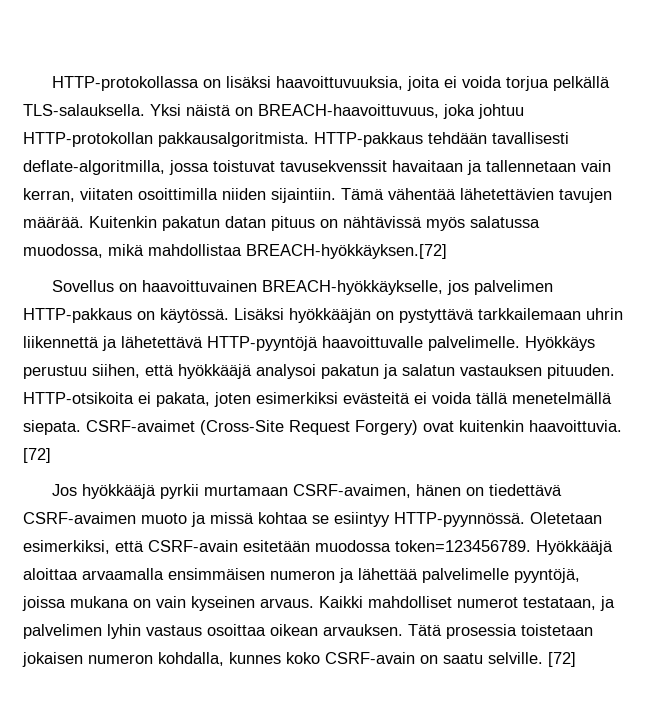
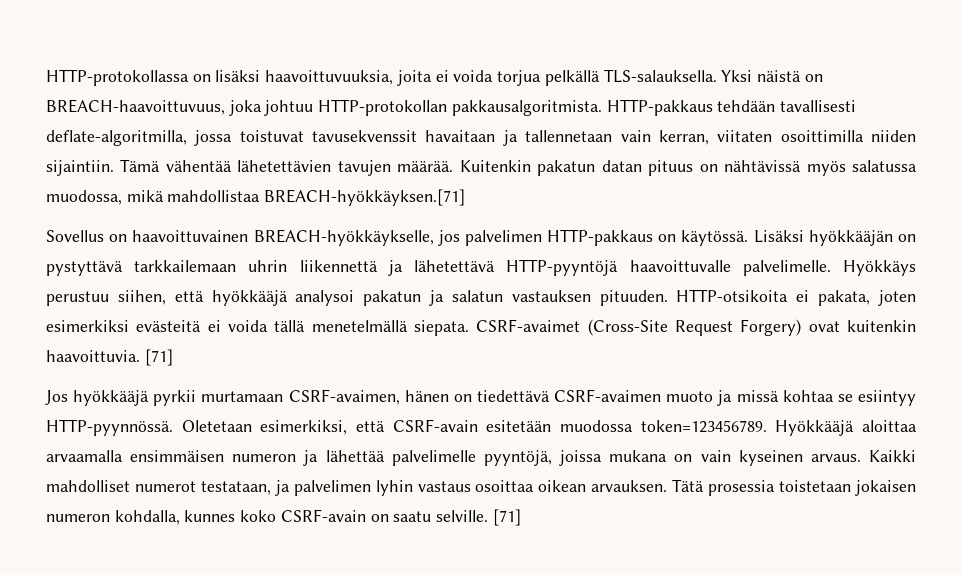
[246,244,447,259] BREACH-hyökkäyksen.[72] -> [264,189,466,206] BREACH-hyökkäyksen.[71]
[23,448,51,463] [72] -> [144,349,173,366] [71]
[548,652,576,667] [72] -> [492,509,521,526] [71]

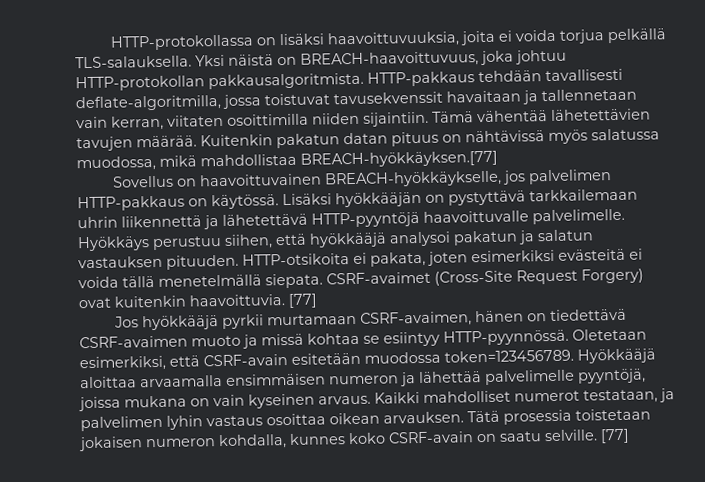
[264,189,466,206] BREACH-hyökkäyksen.[71] -> [300,150,498,168] BREACH-hyökkäyksen.[77]
[144,349,173,366] [71] -> [288,293,318,308] [77]
[492,509,521,526] [71] -> [600,428,630,444] [77]

